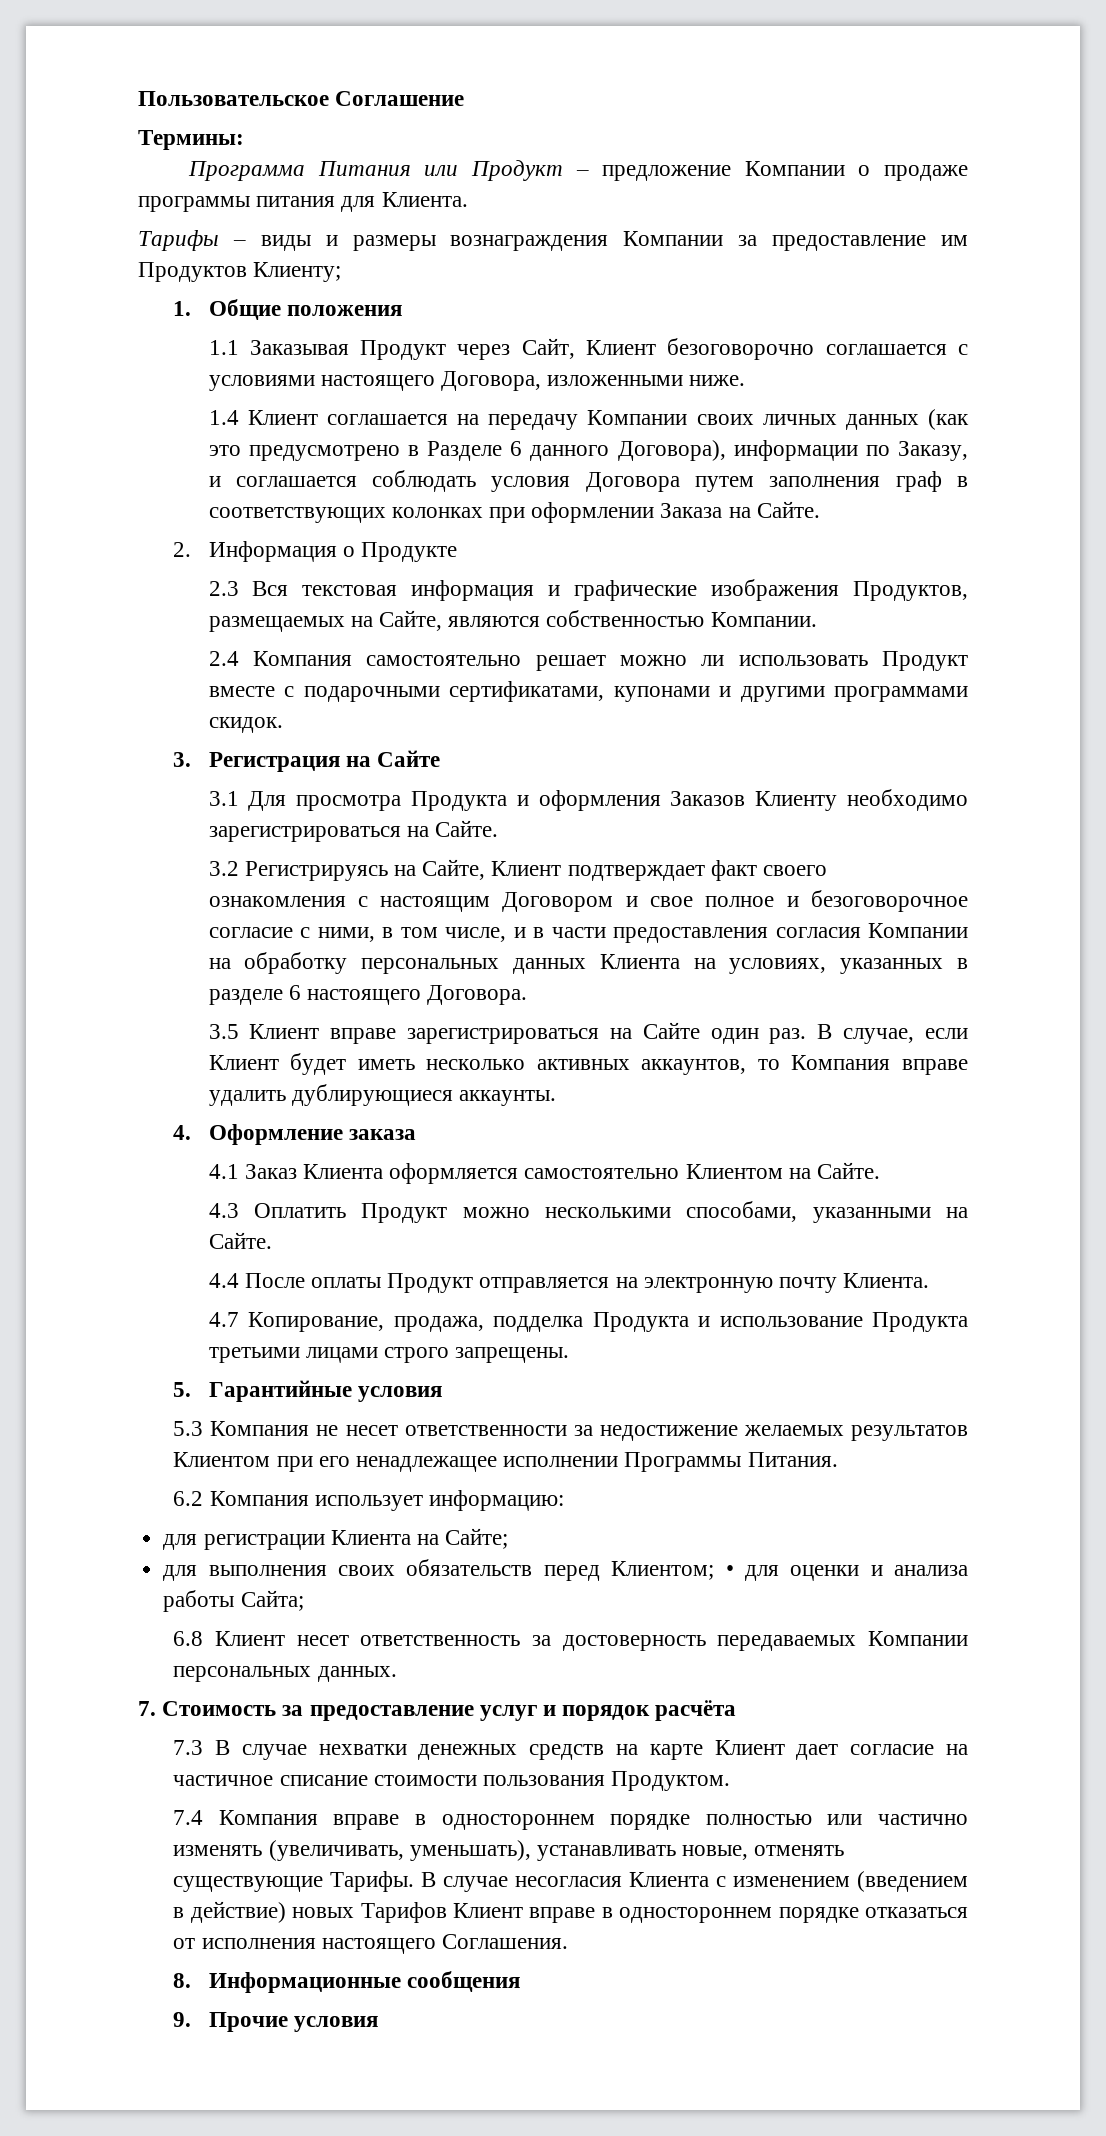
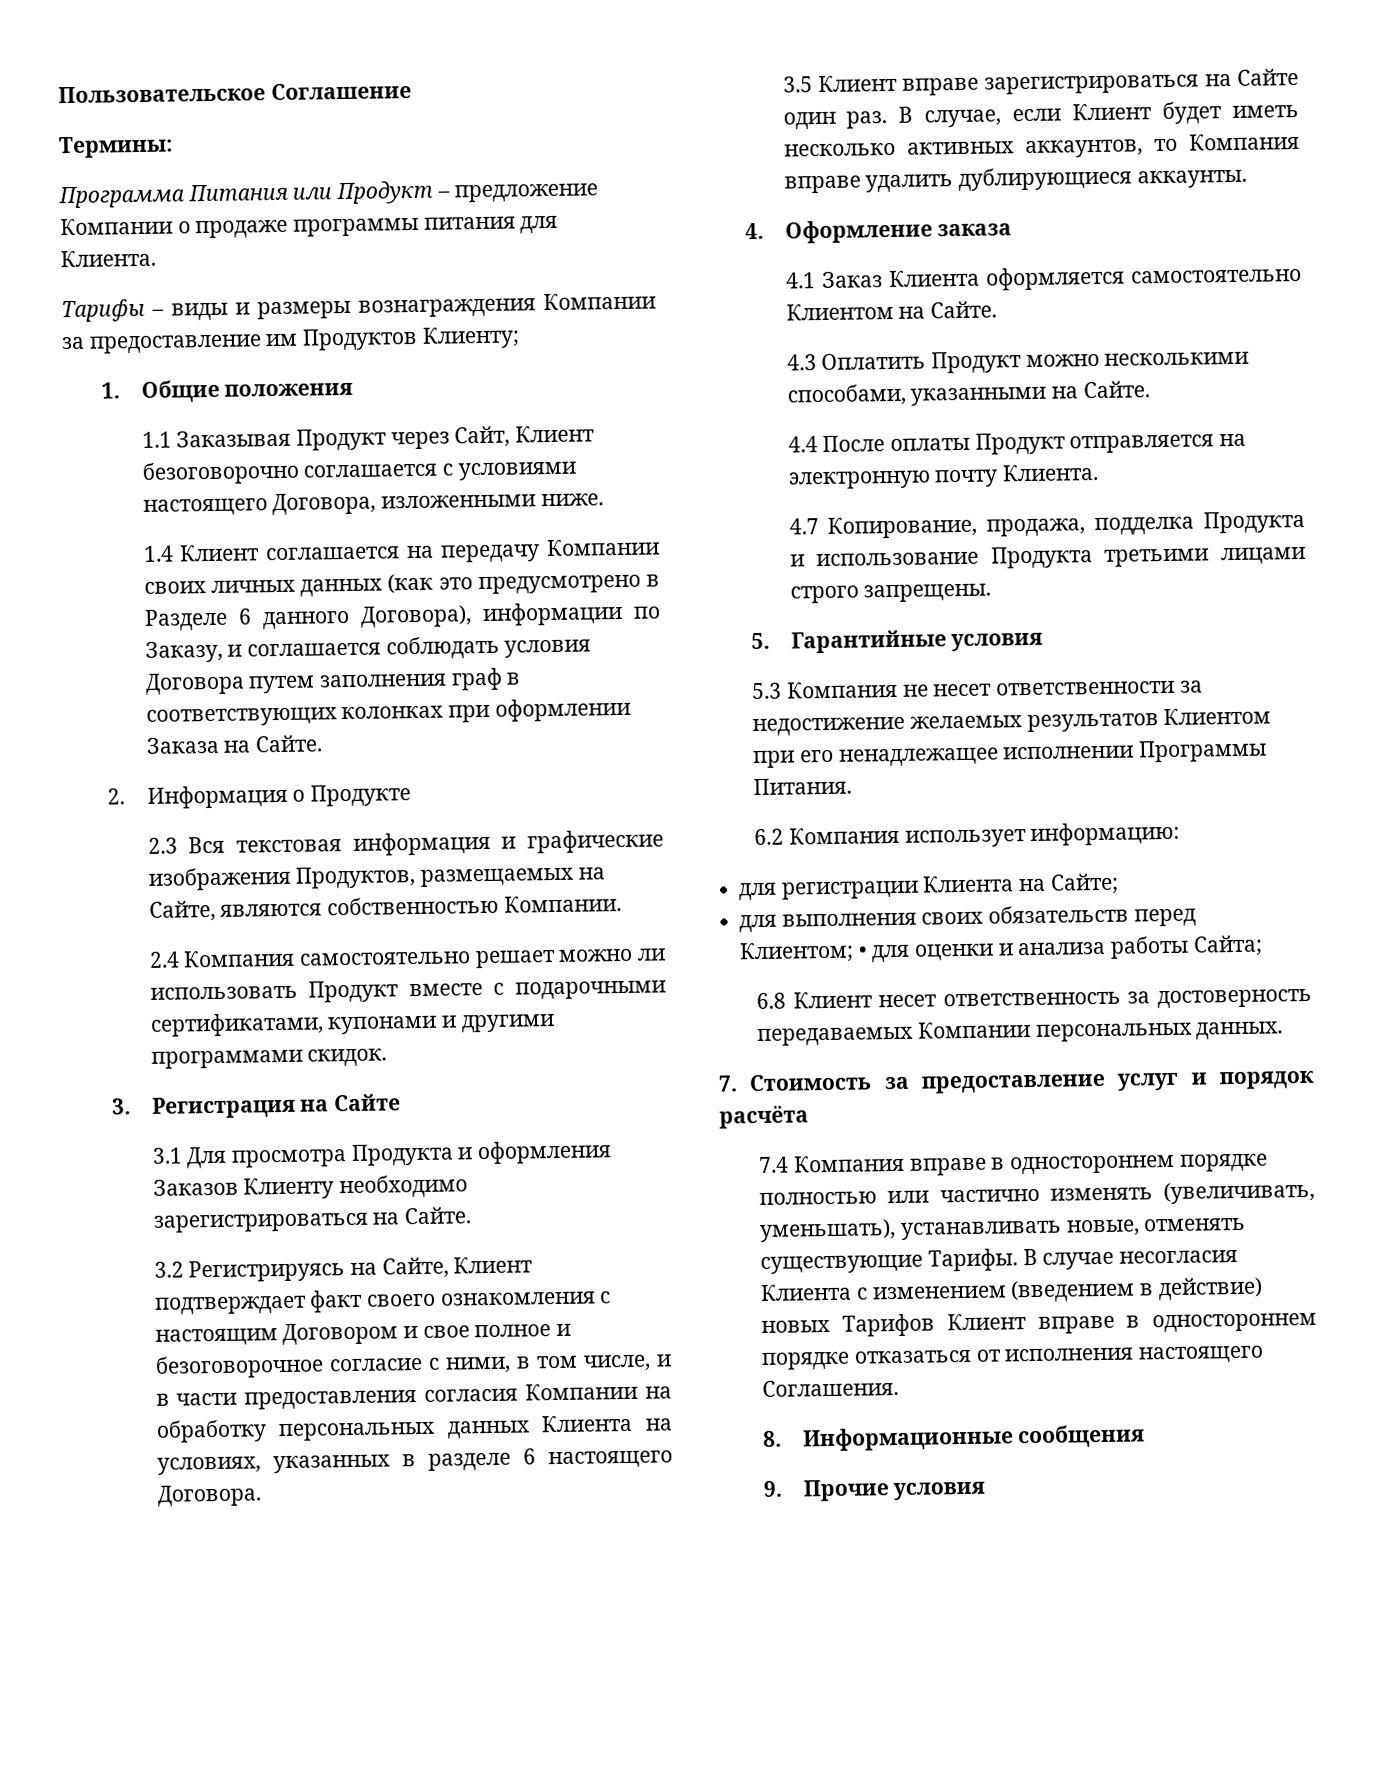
[173,1740,969,1760] [173,1771,731,1791] // 7.3 В случае нехватки денежных средств на карте Клиент дает согласие на частичное списание стоимости пользования Продуктом. -> (809, 1117) none

